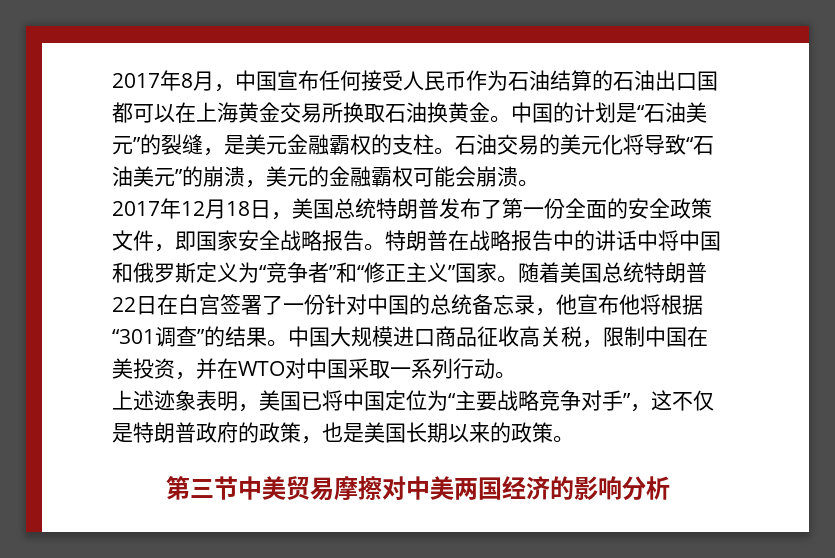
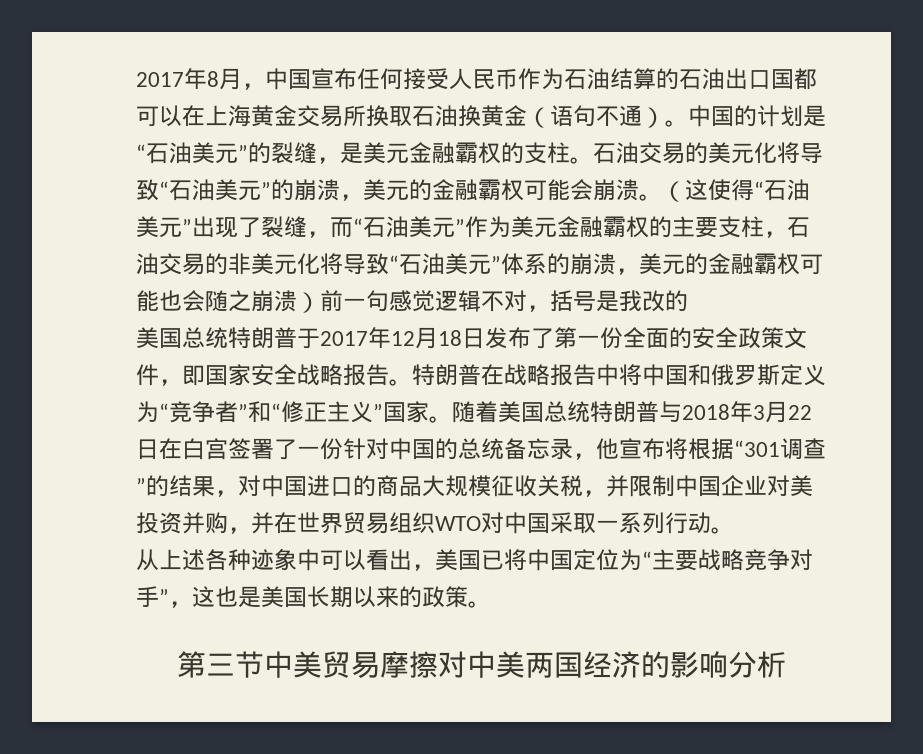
(490, 112) none -> [527,105,665,128] （语句不通）
[112,198,439,220] // 2017年12月18日，美国总统特朗普 -> [662,179,810,202] [136,216,810,238] [136,253,823,275] [136,290,688,313] [136,327,485,349] （这使得“石油美元”出现了裂缝，而“石油美元”作为美元金融霸权的主要支柱，石油交易的非美元化将导致“石油美元”体系的崩溃，美元的金融霸权可能也会随之崩溃）前一句感觉逻辑不对，括号是我改的 // 美国总统特朗普于2017年12月18日
[574,230,658,251] 的讲话中 -> (619, 375) none
(707, 272) none -> [659,401,788,423] 与2018年3月
[619,294,640,315] 他 -> (665, 449) none
[267,326,708,348] [112,358,238,380] 。中国大规模进口商品征收高关税，限制中国在美投资，并在 -> [215,475,813,497] [136,512,435,534] ，对中国进口的商品大规模征收关税，并限制中国企业对美投资并购，并在世界贸易组织
[112,390,238,411] 上述迹象表明 -> [136,548,412,571] 从上述各种迹象中可以看出
[672,390,714,411] [112,422,322,444] 不仅是特朗普政府的政策， -> (215, 596) none

